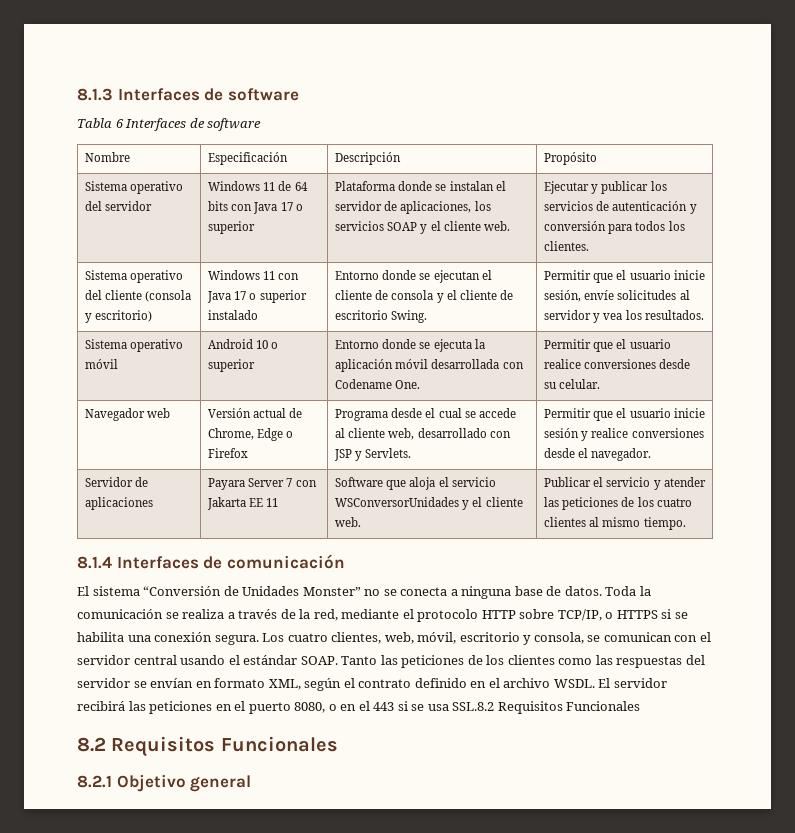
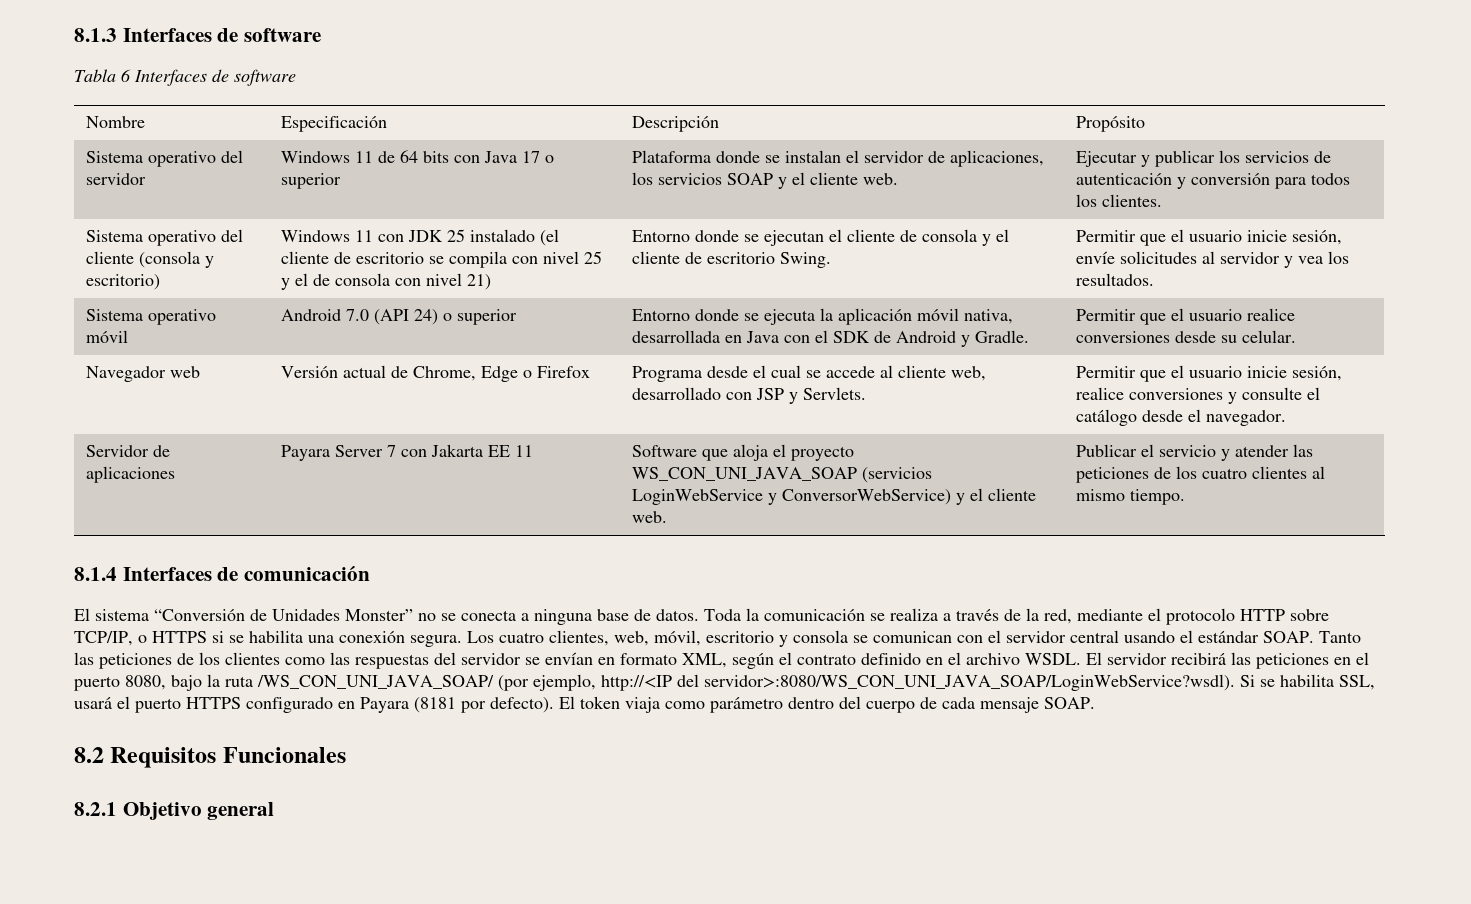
[207,290,307,303] [208,310,259,320] Java 17 o superior instalado -> [407,229,559,246] [280,251,602,268] [280,273,491,290] JDK 25 instalado (el cliente de escritorio se compila con nivel 25 y el de consola con nivel 21)
[256,340,269,349] 10 -> [345,309,438,325] 7.0 (API 24)
[431,359,524,369] [335,379,421,389] desarrollada con Codename One. -> [963,309,1013,324] [631,330,1029,347] nativa, desarrollada en Java con el SDK de Android y Gradle.
[544,428,704,441] sesión y realice conversiones -> [1291,366,1342,381] [1075,387,1320,404] [1075,409,1137,426] sesión, realice conversiones y consulte el catálogo
[451,477,496,487] [335,497,460,507] servicio WSConversorUnidades -> [790,446,854,461] [631,467,932,483] [631,489,951,505] proyecto WS_CON_UNI_JAVA_SOAP (servicios LoginWebService y ConversorWebService)
[533,632,584,644] consola, -> [793,630,848,643] consola
[328,701,641,714] o en el 443 si se usa SSL.8.2 Requisitos Funcionales -> [171,674,1375,691] [74,696,1095,713] bajo la ruta /WS_CON_UNI_JAVA_SOAP/ (por ejemplo, http://<IP del servidor>:8080/WS_CON_UNI_JAVA_SOAP/LoginWebService?wsdl). Si se habilita SSL, usará el puerto HTTPS configurado en Payara (8181 por defecto). El token viaja como parámetro dentro del cuerpo de cada mensaje SOAP.

